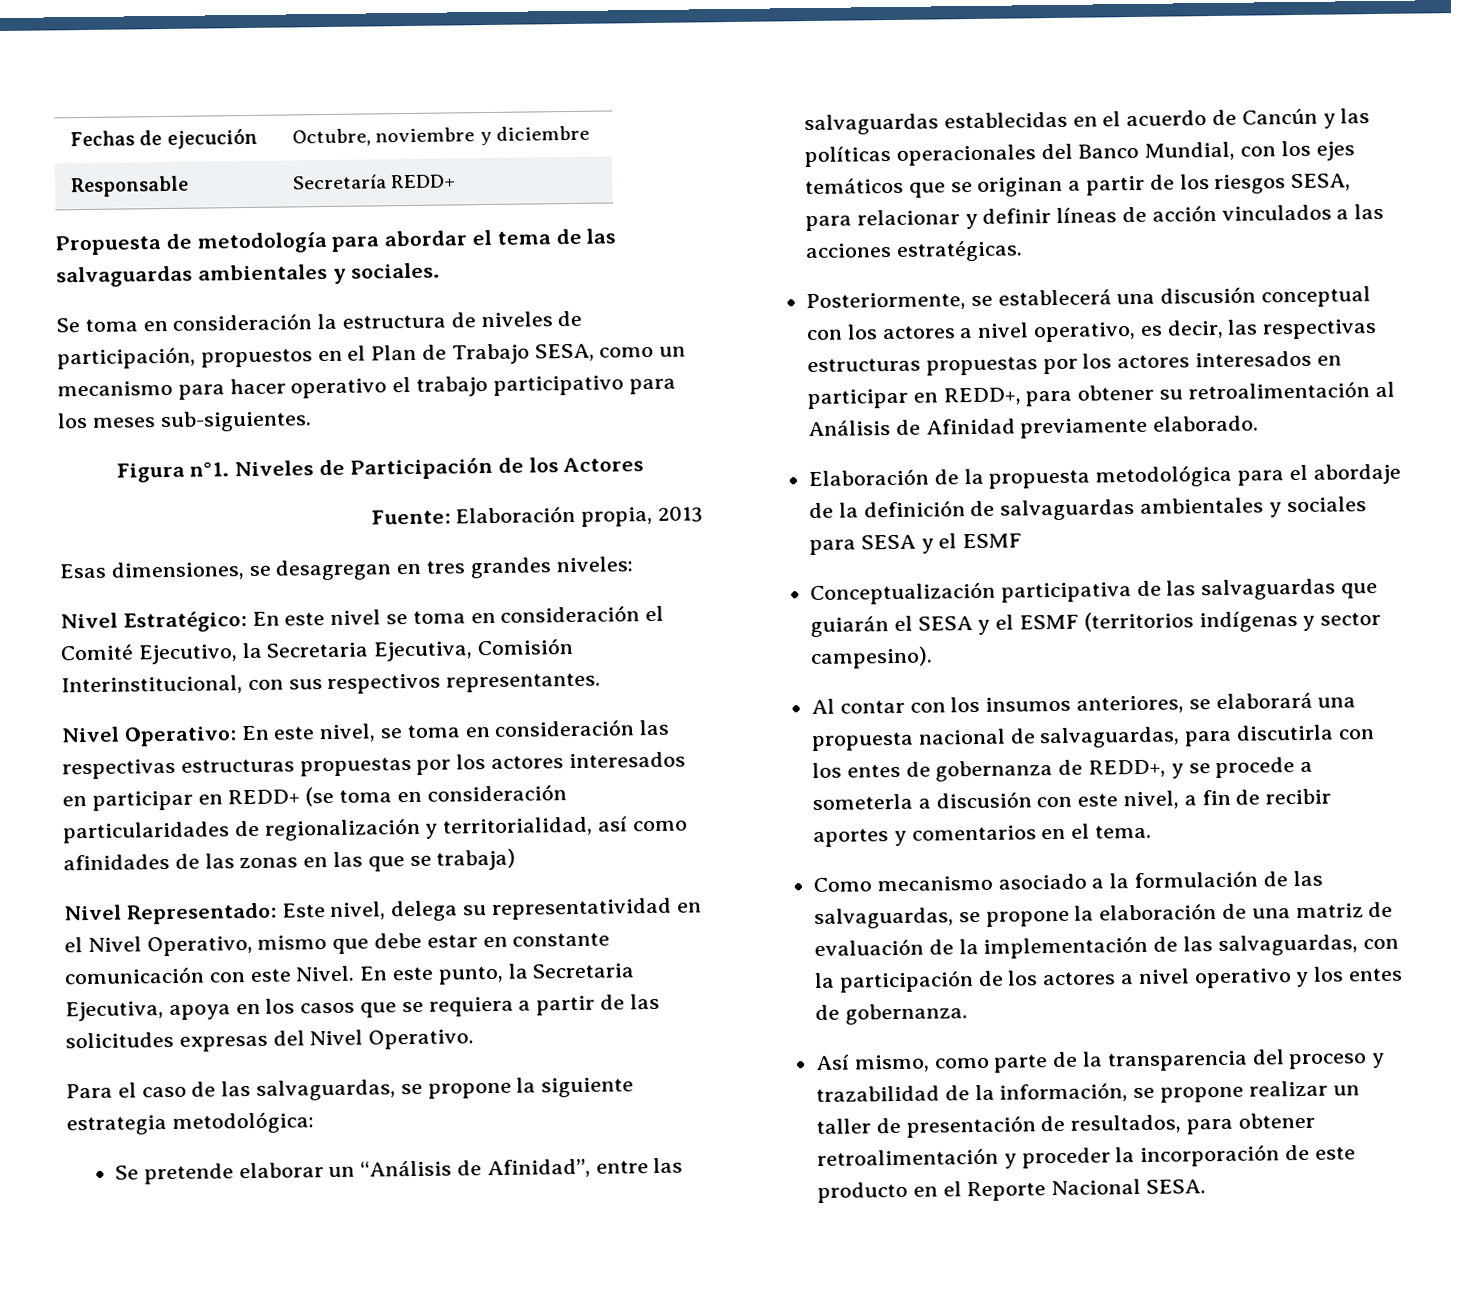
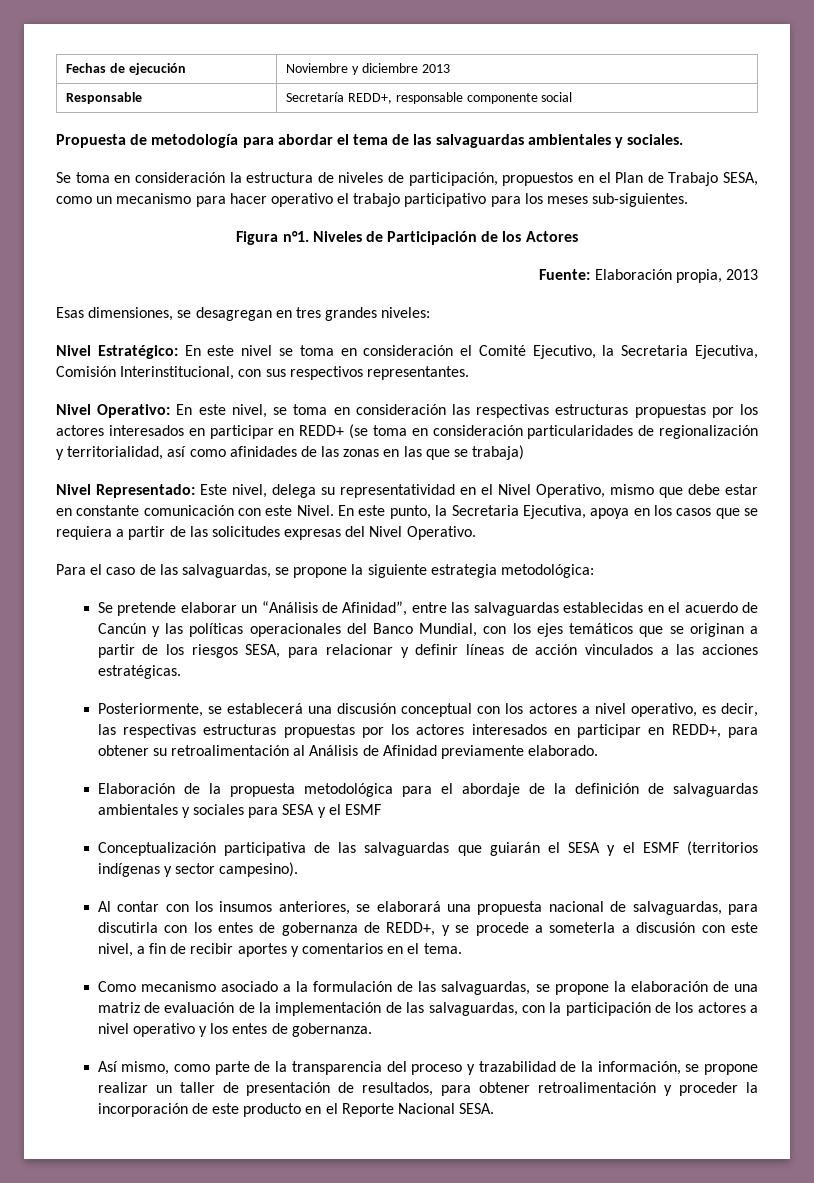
[292,127,476,147] Octubre, noviembre -> [286,63,349,73] Noviembre
(590, 133) none -> [421,64,450,73] 2013
[391,174,457,189] REDD+ -> [348,92,573,104] REDD+, responsable componente social

